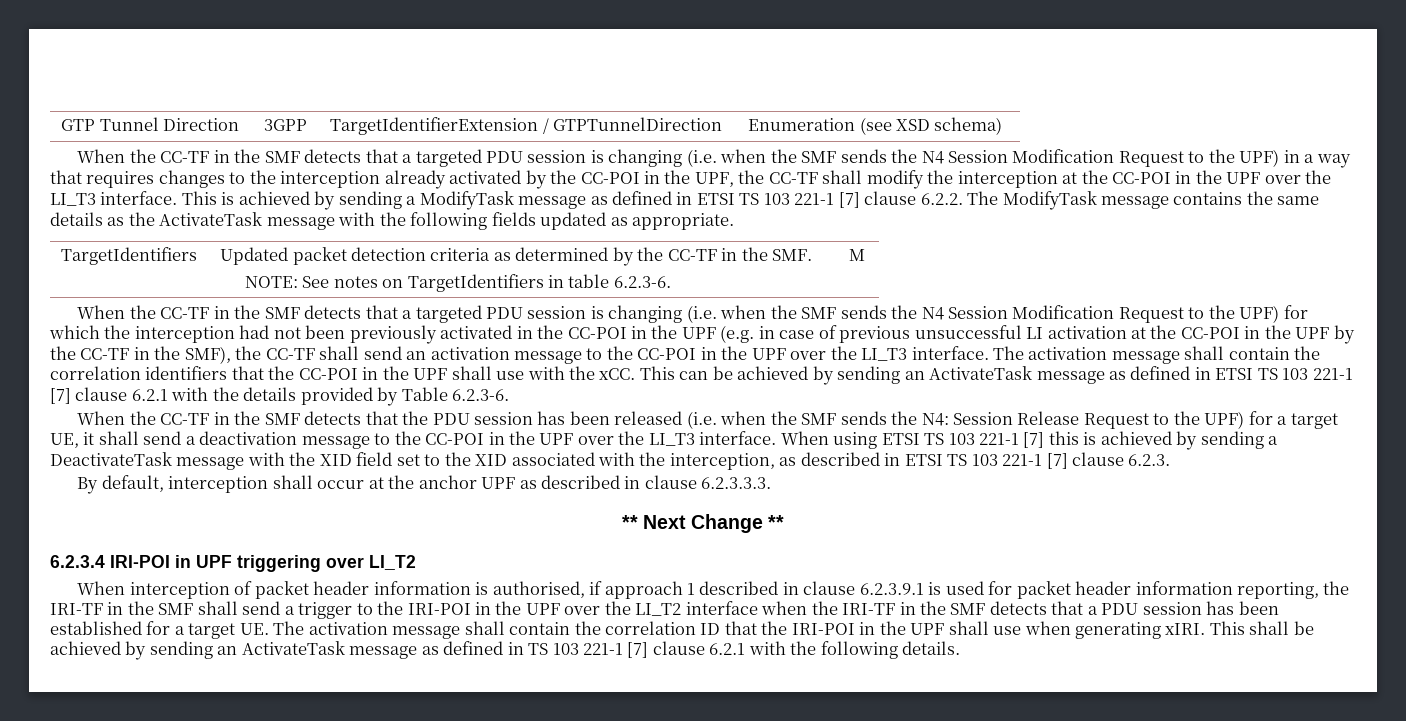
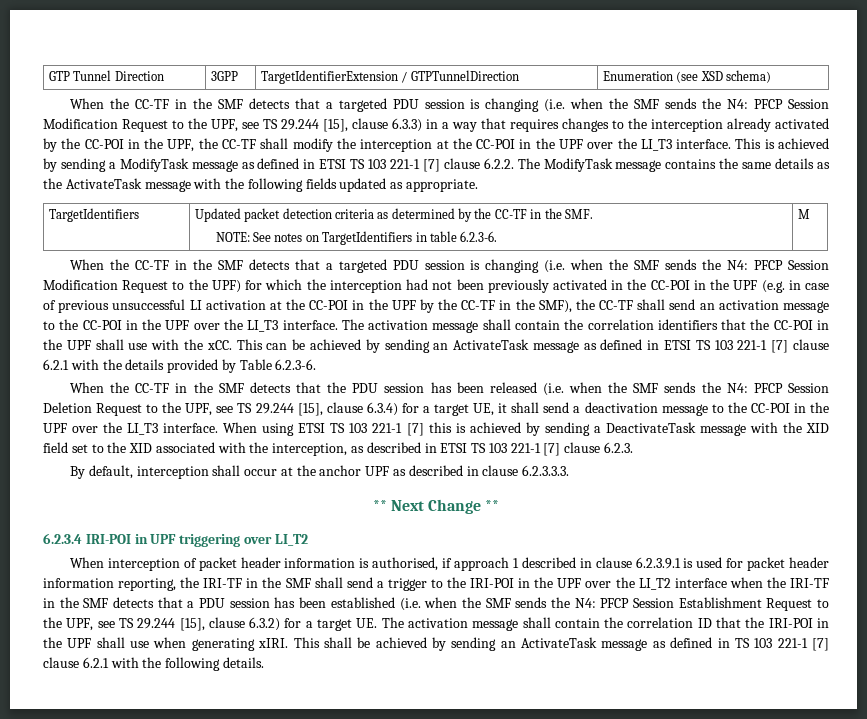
[921,149,1280,167] N4 Session Modification Request to the UPF) -> [727,99,830,109] [43,118,422,132] N4: PFCP Session Modification Request to the UPF, see TS 29.244 [15], clause 6.3.3)
[921,307,944,320] N4 -> [727,260,784,270] N4: PFCP
[952,411,1245,429] Session Release Request to the UPF) -> [753,383,829,393] [43,402,398,416] PFCP Session Deletion Request to the UPF, see TS 29.244 [15], clause 6.3.4)
(142, 628) none -> [399,597,829,611] [43,617,281,631] (i.e. when the SMF sends the N4: PFCP Session Establishment Request to the UPF, see TS 29.244 [15], clause 6.3.2)

